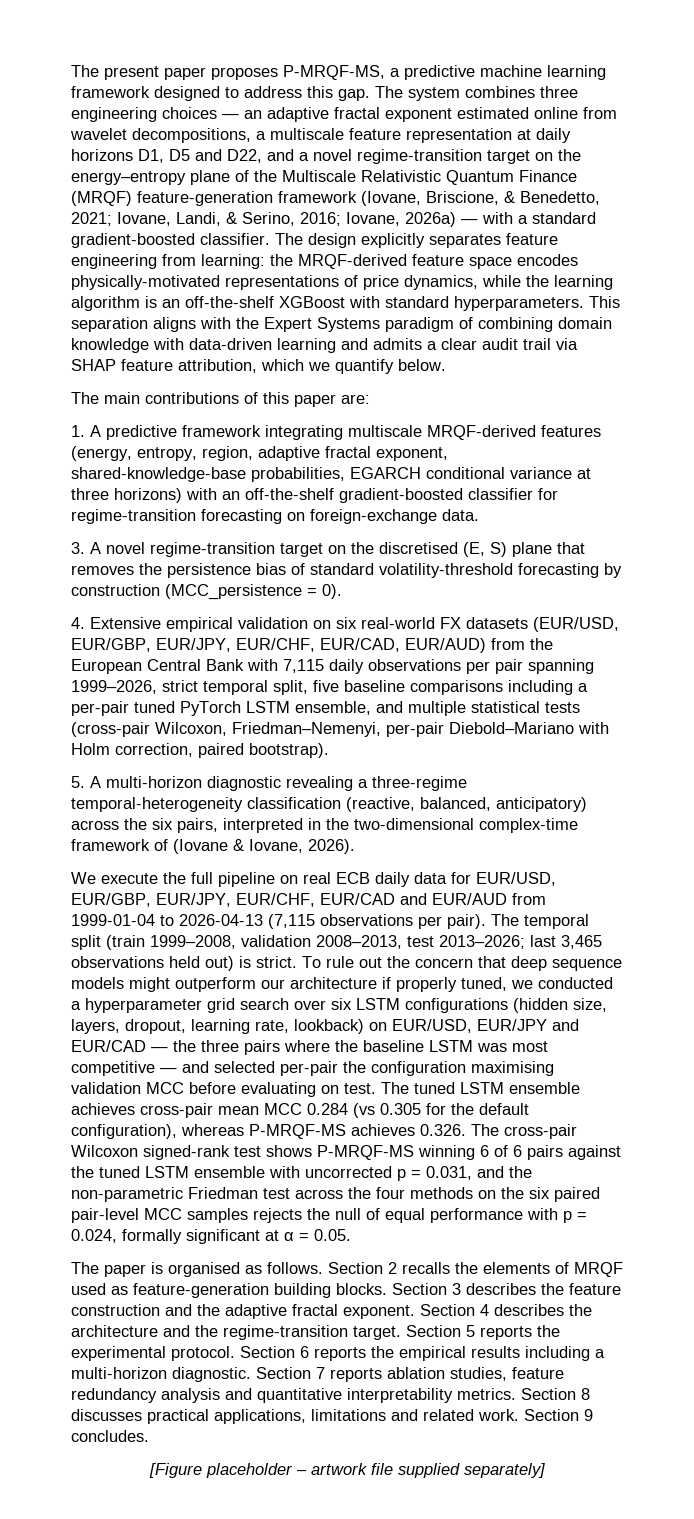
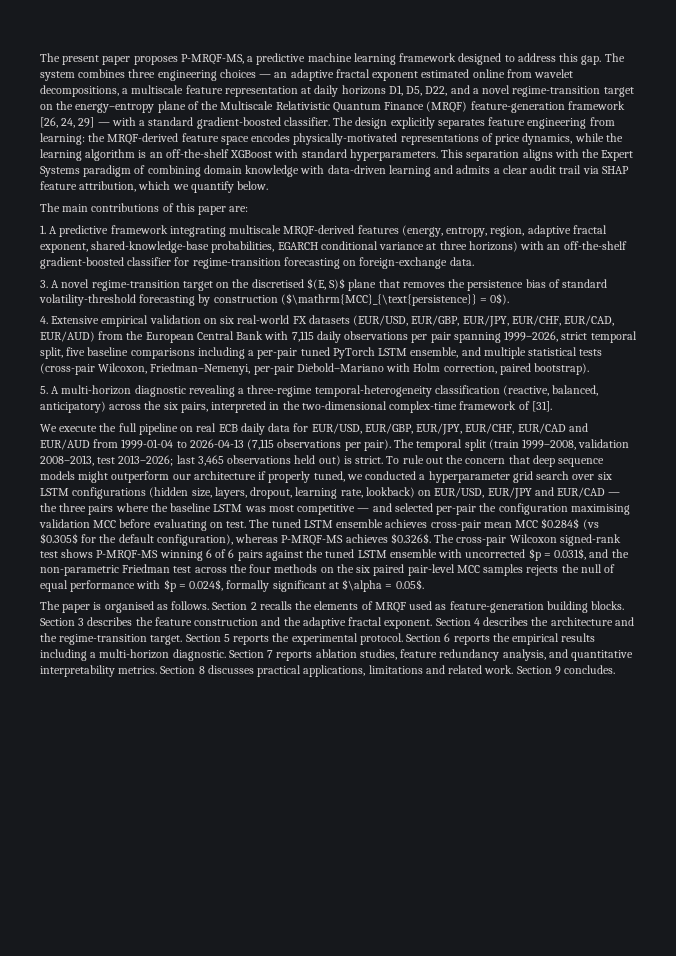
[169,149,222,161] D5 and -> [406,86,423,96] D5,
[361,191,600,206] [71,212,456,227] (Iovane, Briscione, & Benedetto, 2021; Iovane, Landi, & Serino, 2016; Iovane, 2026a) -> [40,117,95,128] [26, 24, 29]
[463,542,507,557] (E, S) -> [306,278,346,290] $(E, S)$
[165,584,342,600] (MCC_persistence = 0). -> [280,293,510,306] ($\mathrm{MCC}_{\text{persistence}} = 0$).
[173,839,355,854] (Iovane & Iovane, 2026). -> [531,401,552,412] [31].
[307,1103,421,1118] 0.284 (vs 0.305 -> [541,518,599,530] [40,533,78,544] $0.284$ (vs $0.305$
[420,1124,466,1136] 0.326. -> [390,533,431,544] $0.326$.
[397,1166,472,1181] p = 0.031, -> [528,548,587,561] $p = 0.031$,
[563,1211,587,1223] [71,1229,351,1244] p = 0.024, formally significant at α = 0.05. -> [163,579,424,592] $p = 0.024$, formally significant at $\alpha = 0.05$.
[161,1388,220,1403] analysis -> [502,649,546,661] analysis,
[148,1463,545,1478] // [Figure placeholder – artwork file supplied separately] -> (616, 669) none

